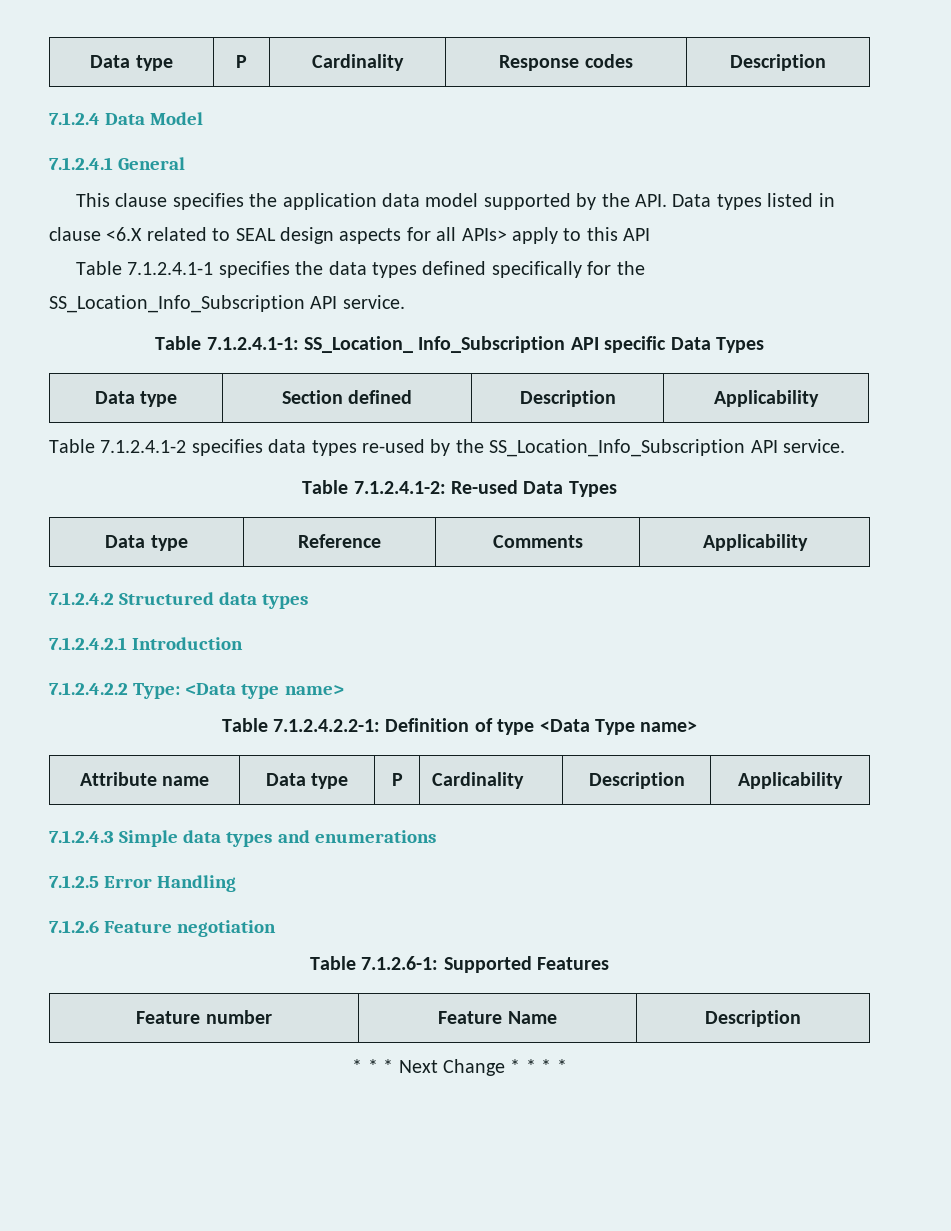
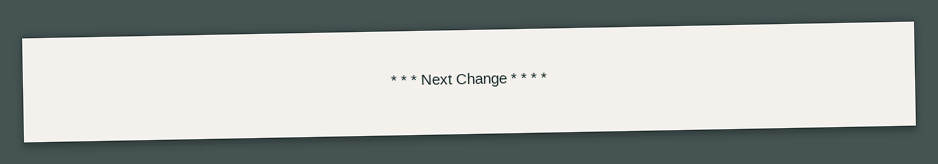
[90,55,173,71] [236,55,247,68] [312,54,404,71] [499,54,633,71] [730,54,826,71] [49,112,204,125] [49,157,186,170] [75,193,835,210] [49,227,651,244] [75,261,645,278] [49,295,405,313] [155,336,764,353] [94,391,178,407] [281,390,413,404] [519,390,616,407] [714,390,819,407] [49,439,845,457] [302,480,617,497] [105,535,188,551] [298,534,381,548] [492,535,583,548] [702,534,808,551] [49,592,309,609] [49,637,244,650] [49,682,344,699] [221,718,698,735] [79,772,210,786] [265,773,349,789] [391,773,403,786] [431,772,524,789] [588,772,685,789] [738,772,843,789] [49,830,436,847] [49,875,237,892] [49,920,277,937] [309,956,610,973] [136,1010,272,1024] [438,1011,557,1024] [705,1010,801,1027] Data type | P | Cardinality | Response codes | Description // 7.1.2.4 Data Model // 7.1.2.4.1 General // This clause specifies the application data model supported by the API. Data types listed in clause <6.X related to SEAL design aspects for all APIs> apply to this API // Table 7.1.2.4.1-1 specifies the data types defined specifically for the SS_Location_Info_Subscription API service. // Table 7.1.2.4.1-1: SS_Location_ Info_Subscription API specific Data Types // Data type | Section defined | Description | Applicability // Table 7.1.2.4.1-2 specifies data types re-used by the SS_Location_Info_Subscription API service. // Table 7.1.2.4.1-2: Re-used Data Types // Data type | Reference | Comments | Applicability // 7.1.2.4.2 Structured data types // 7.1.2.4.2.1 Introduction // 7.1.2.4.2.2 Type: <Data type name> // Table 7.1.2.4.2.2-1: Definition of type <Data Type name> // Attribute name | Data type | P | Cardinality | Description | Applicability // 7.1.2.4.3 Simple data types and enumerations // 7.1.2.5 Error Handling // 7.1.2.6 Feature negotiation // Table 7.1.2.6-1: Supported Features // Feature number | Feature Name | Description // -> (389, 80) none

